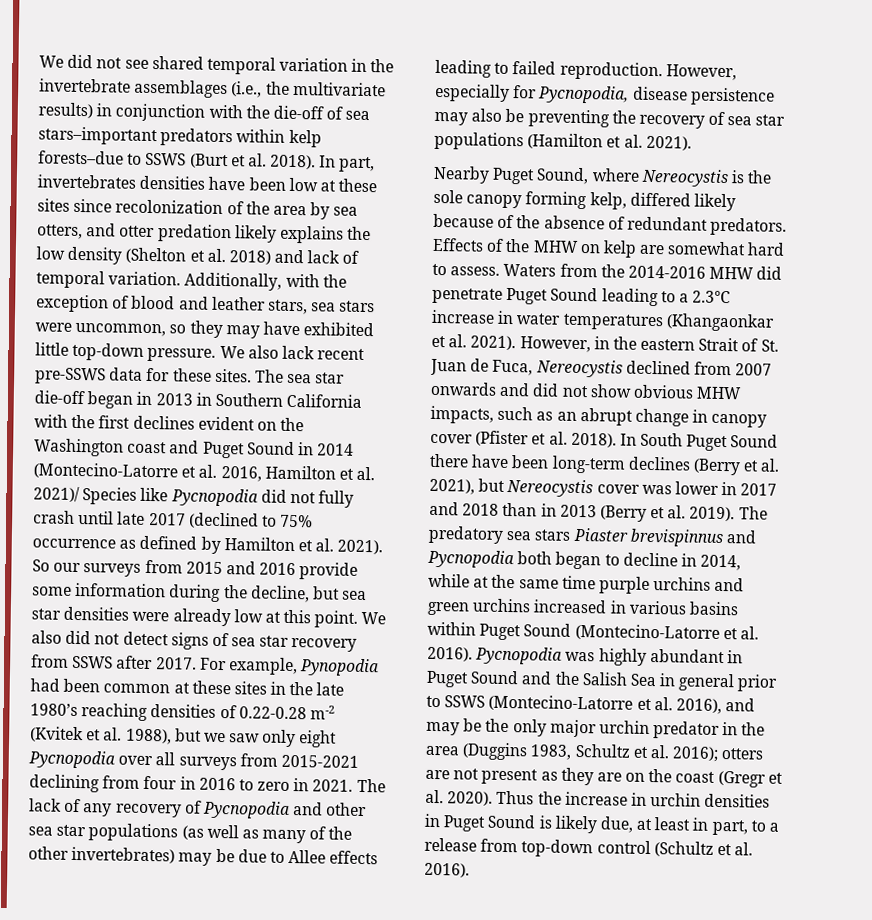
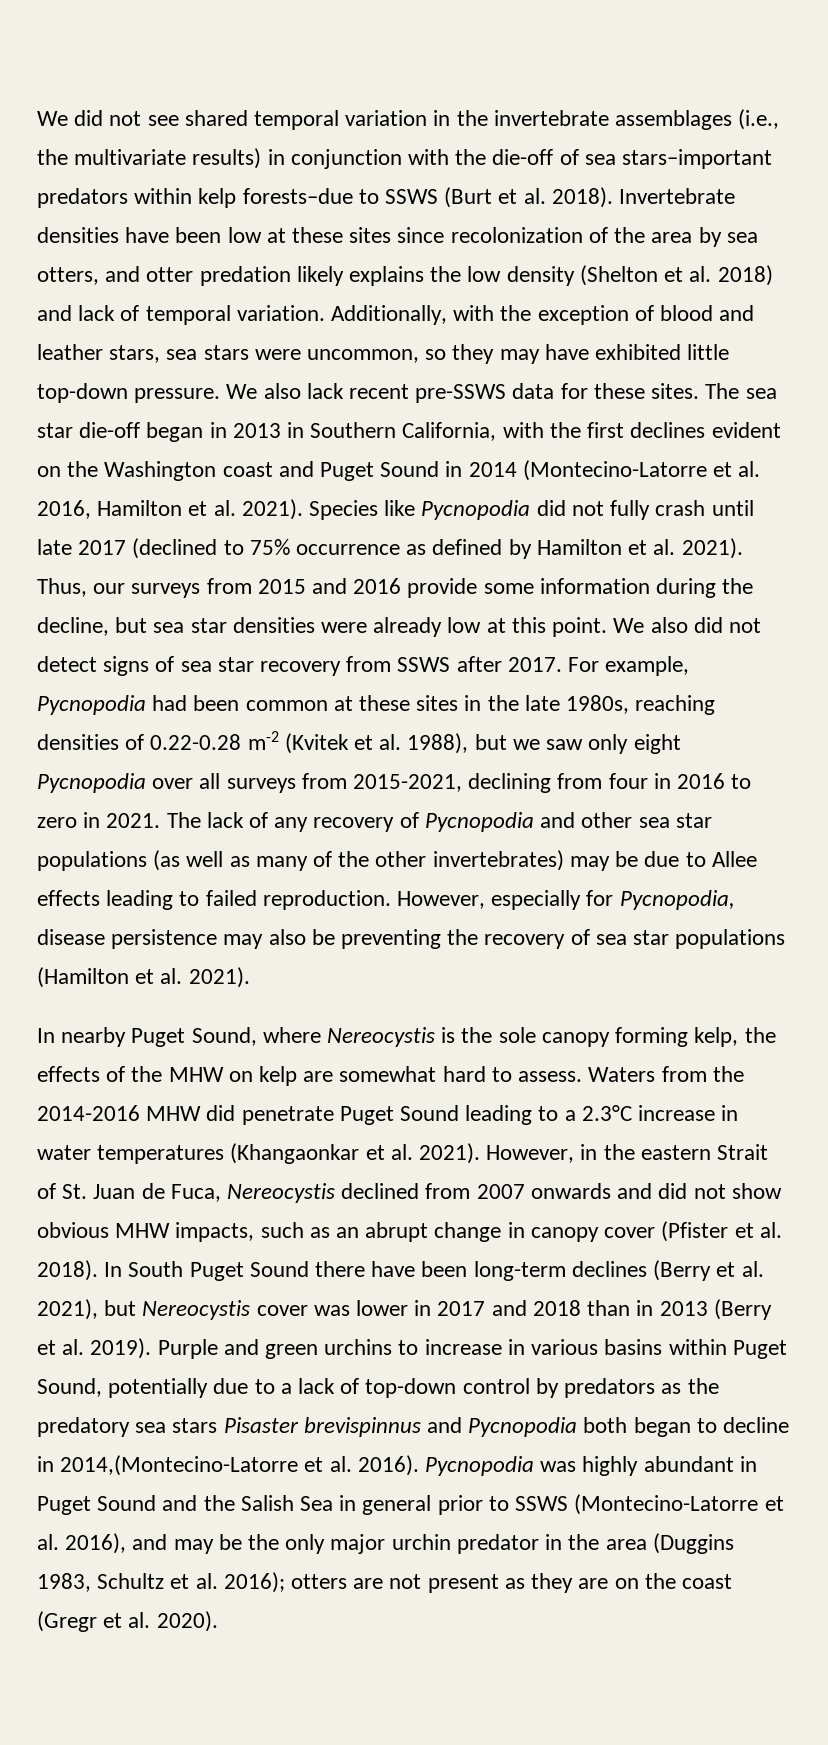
[319,155,376,173] [37,174,136,189] In part, invertebrates -> [619,188,736,204] Invertebrate
[286,393,363,408] California -> [402,422,497,441] California,
[33,486,80,503] 2021)/ -> [241,499,303,520] 2021).
[32,559,50,572] So -> [37,578,87,597] Thus,
[299,658,380,677] Pynopodia -> [37,695,146,715] Pycnopodia
[30,703,78,717] 1980’s -> [566,695,630,714] 1980s,
[280,754,359,768] 2015-2021 -> [353,774,463,792] 2015-2021,
[433,165,490,184] Nearby -> [37,1027,127,1047] In nearby
[629,192,736,212] [433,213,788,236] [432,237,484,252] differed likely because of the absence of redundant predators. Effects -> [744,1027,776,1043] [37,1066,100,1082] the effects
[738,506,768,520] The -> [157,1339,787,1359] [37,1378,719,1398] Purple and green urchins to increase in various basins within Puget Sound, potentially due to a lack of top-down control by predators as the
[572,527,629,542] Piaster -> [223,1417,299,1433] Pisaster
[700,554,742,571] [428,573,745,594] [427,598,739,616] [427,621,720,641] 2014, while at the same time purple urchins and green urchins increased in various basins within Puget Sound (Montecino-Latorre -> [60,1455,299,1476] 2014,(Montecino-Latorre
[496,790,771,808] [424,813,780,836] [424,837,754,858] [424,862,470,878] Thus the increase in urchin densities in Puget Sound is likely due, at least in part, to a release from top-down control (Schultz et al. 2016). -> (218, 1621) none

